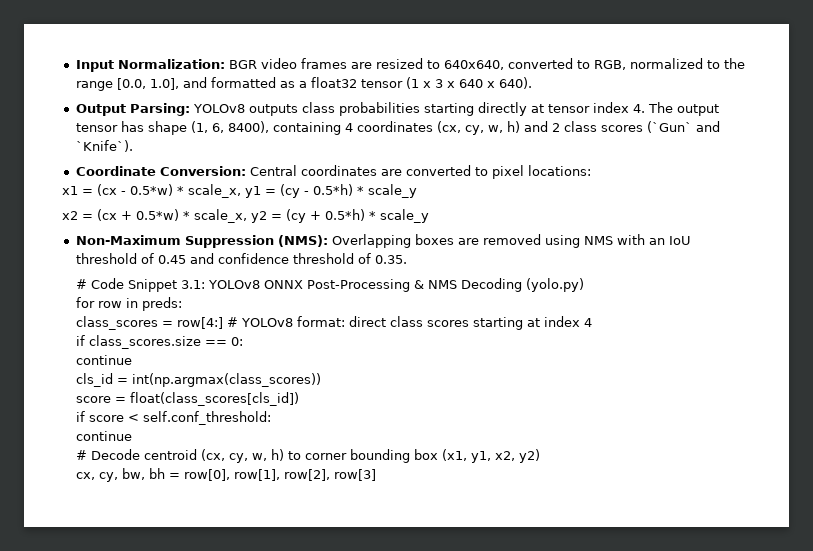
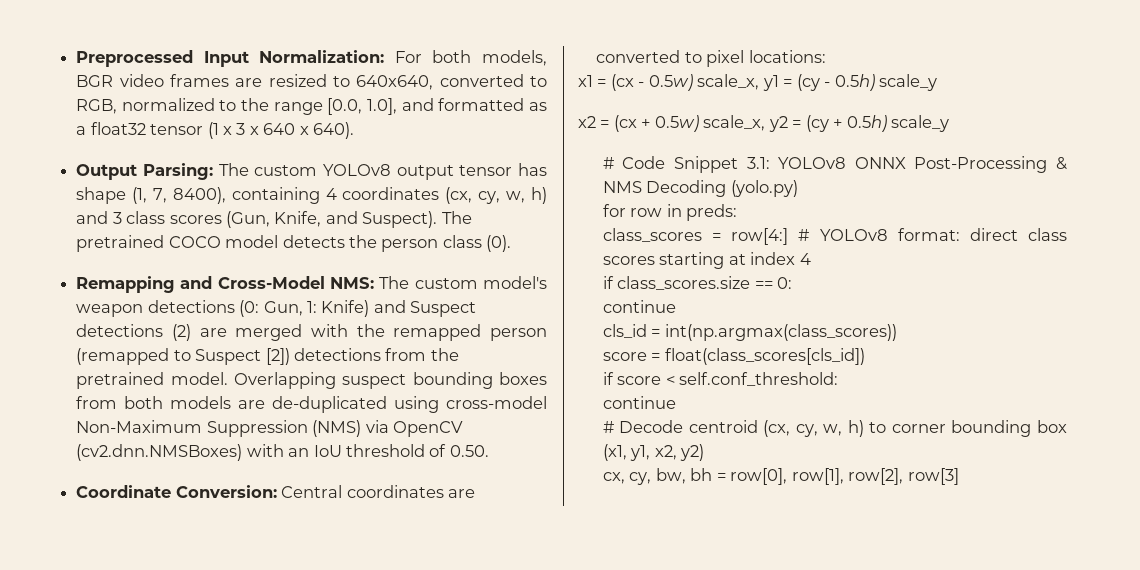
(75, 66) none -> [76,50,194,67] Preprocessed
(225, 64) none -> [394,50,547,66] For both models,
[192,102,673,116] YOLOv8 outputs class probabilities starting directly at tensor index 4. The -> [218,163,391,176] The custom YOLOv8
[211,123,224,133] 6, -> [152,188,167,203] 7,
[551,121,720,133] [75,140,133,152] 2 class scores (`Gun` and `Knife`). -> [112,211,472,228] [76,235,512,252] [76,276,547,293] [76,300,477,317] [76,324,547,341] [76,348,459,365] [76,372,547,389] [76,396,547,413] [76,420,463,437] [76,444,489,461] 3 class scores (Gun, Knife, and Suspect). The pretrained COCO model detects the person class (0). // Remapping and Cross-Model NMS: The custom model's weapon detections (0: Gun, 1: Knife) and Suspect detections (2) are merged with the remapped person (remapped to Suspect [2]) detections from the pretrained model. Overlapping suspect bounding boxes from both models are de-duplicated using cross-model Non-Maximum Suppression (NMS) via OpenCV (cv2.dnn.NMSBoxes) with an IoU threshold of 0.50.
[130,184,184,196] 0.5*w) * -> [648,74,693,91] 0.5w)
[313,184,364,196] 0.5*h) * -> [834,74,875,91] 0.5h)
[136,209,190,221] 0.5*w) * -> [654,115,699,132] 0.5w)
[325,209,429,223] [75,234,691,248] [75,253,407,264] 0.5*h) * scale_y // Non-Maximum Suppression (NMS): Overlapping boxes are removed using NMS with an IoU threshold of 0.45 and confidence threshold of 0.35. -> [846,115,950,132] 0.5h) scale_y

